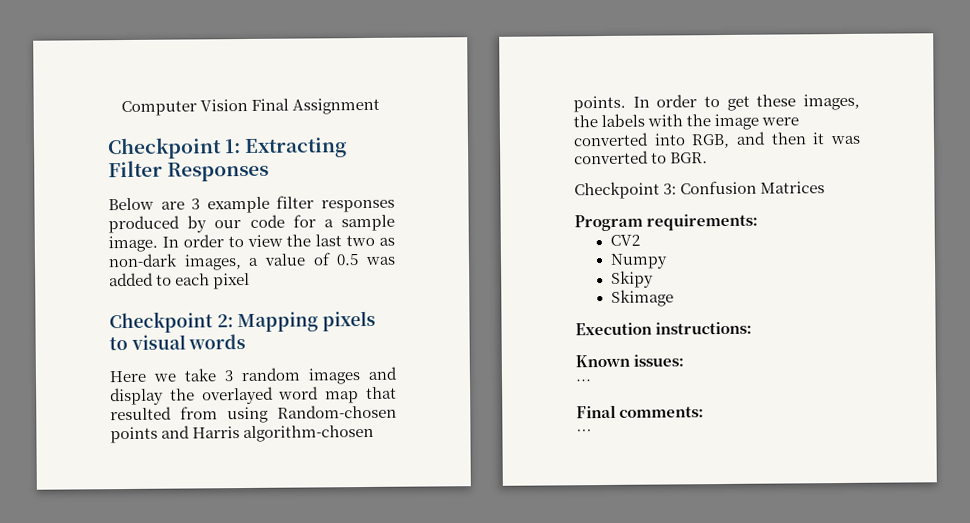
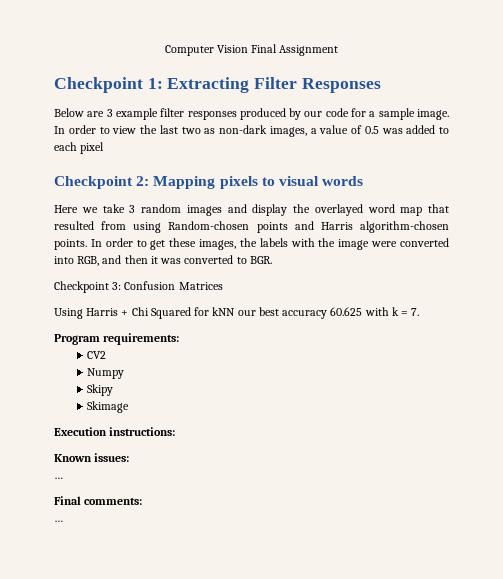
(826, 187) none -> [54,307,420,319] // Using Harris + Chi Squared for kNN our best accuracy 60.625 with k = 7.

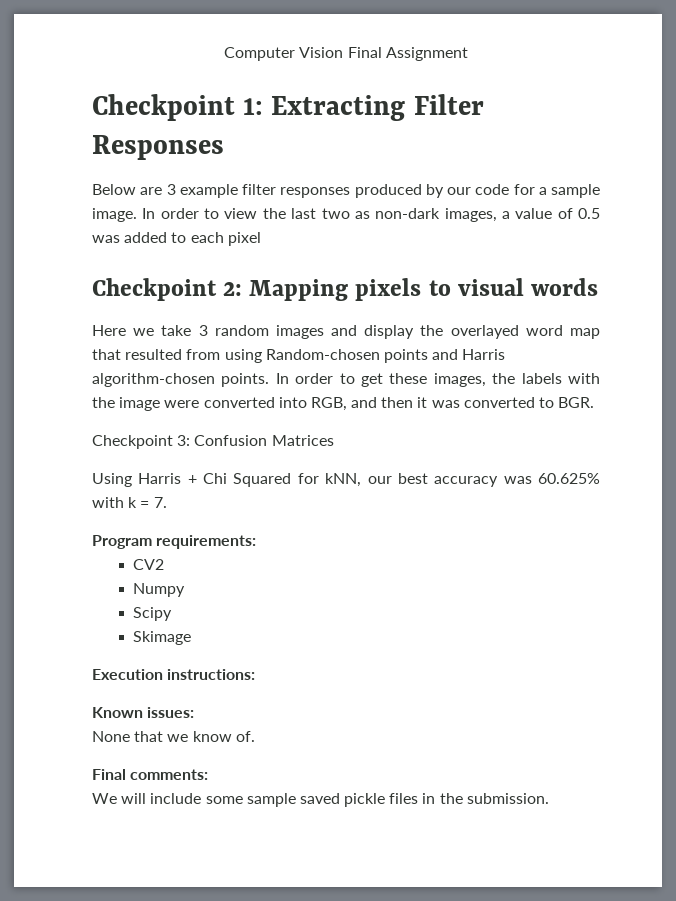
[212,307,236,316] kNN -> [325,473,362,487] kNN,
[330,307,363,316] 60.625 -> [503,473,600,484] was 60.625%
[87,384,114,396] Skipy -> [132,607,172,621] Scipy
[54,477,63,479] [54,496,143,505] [54,520,63,522] … // Final comments: // … -> [92,731,255,742] [92,769,209,780] [92,793,549,807] None that we know of. // Final comments: // We will include some sample saved pickle files in the submission.

